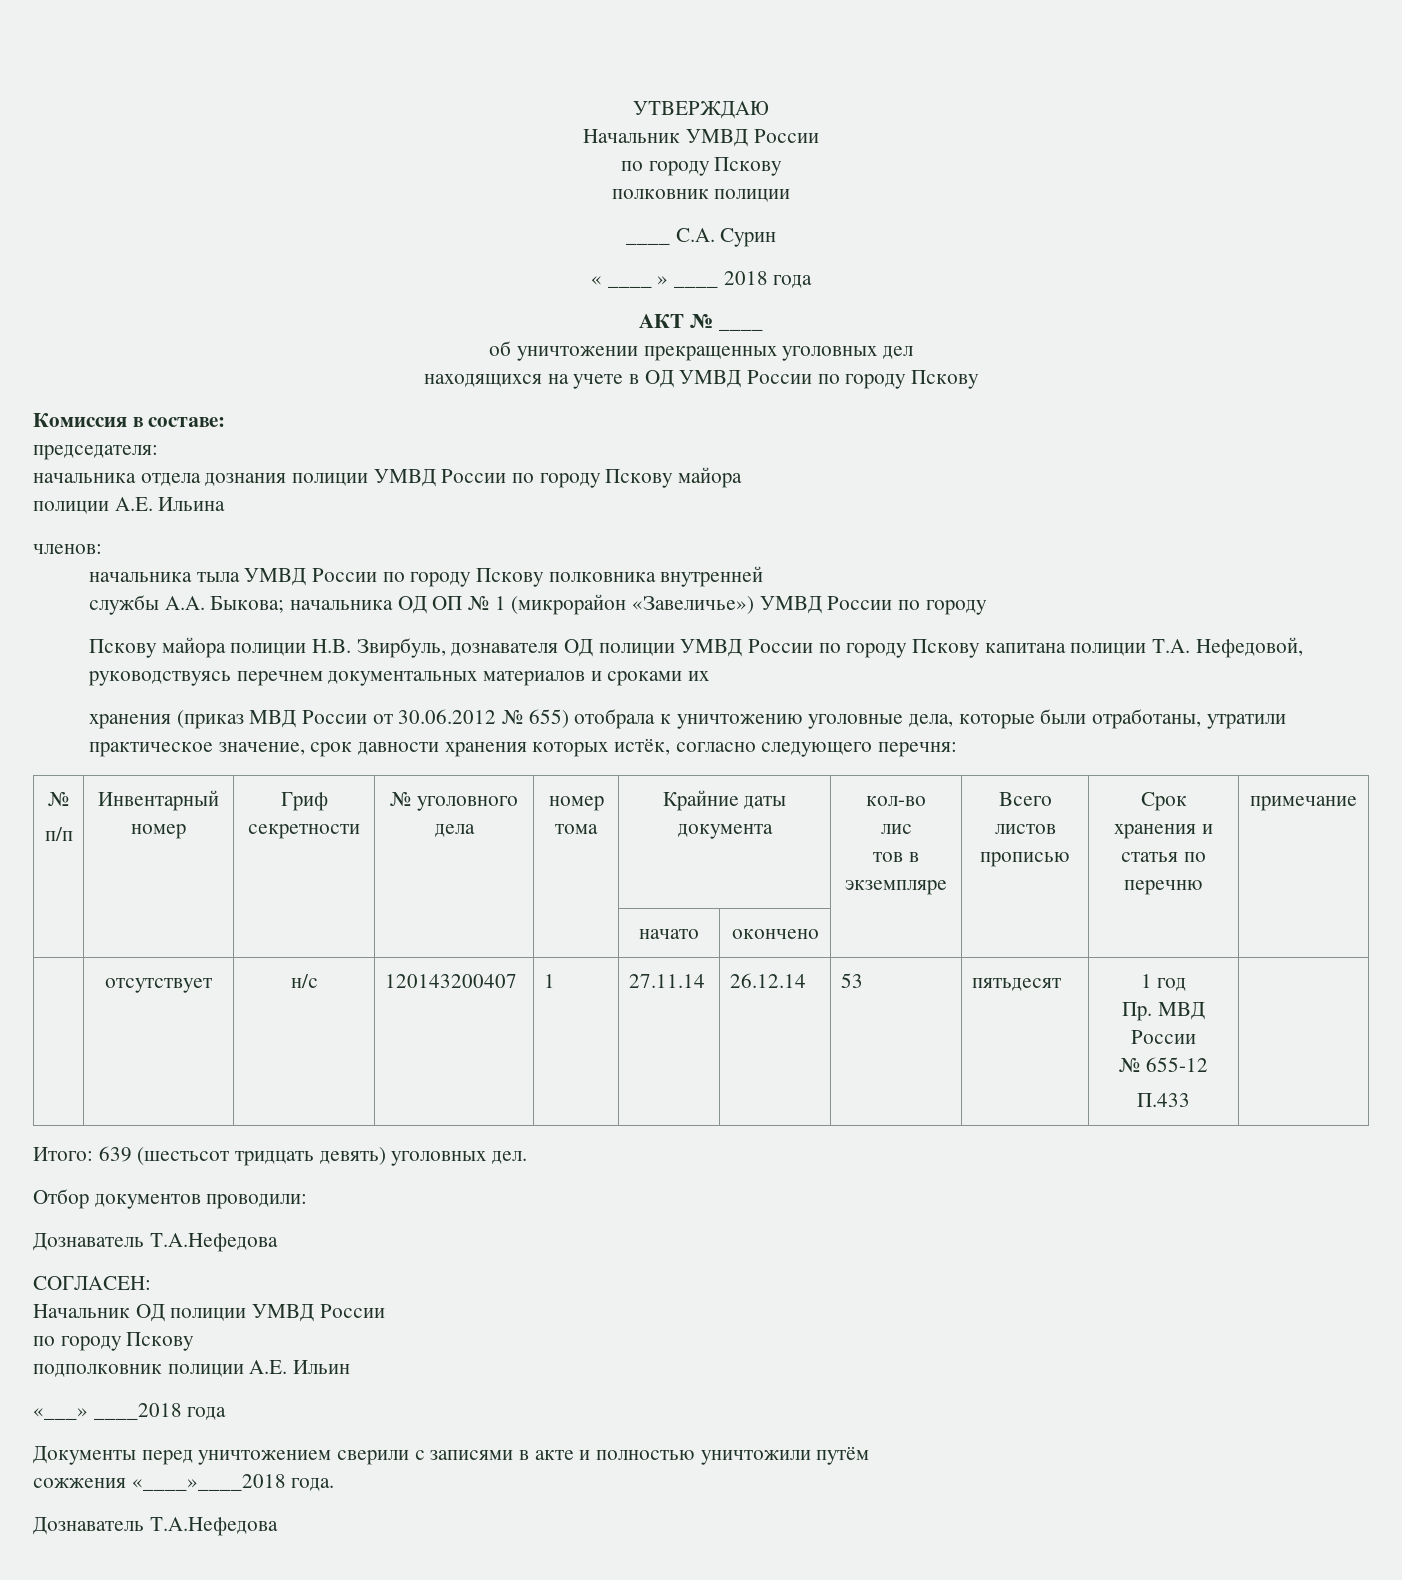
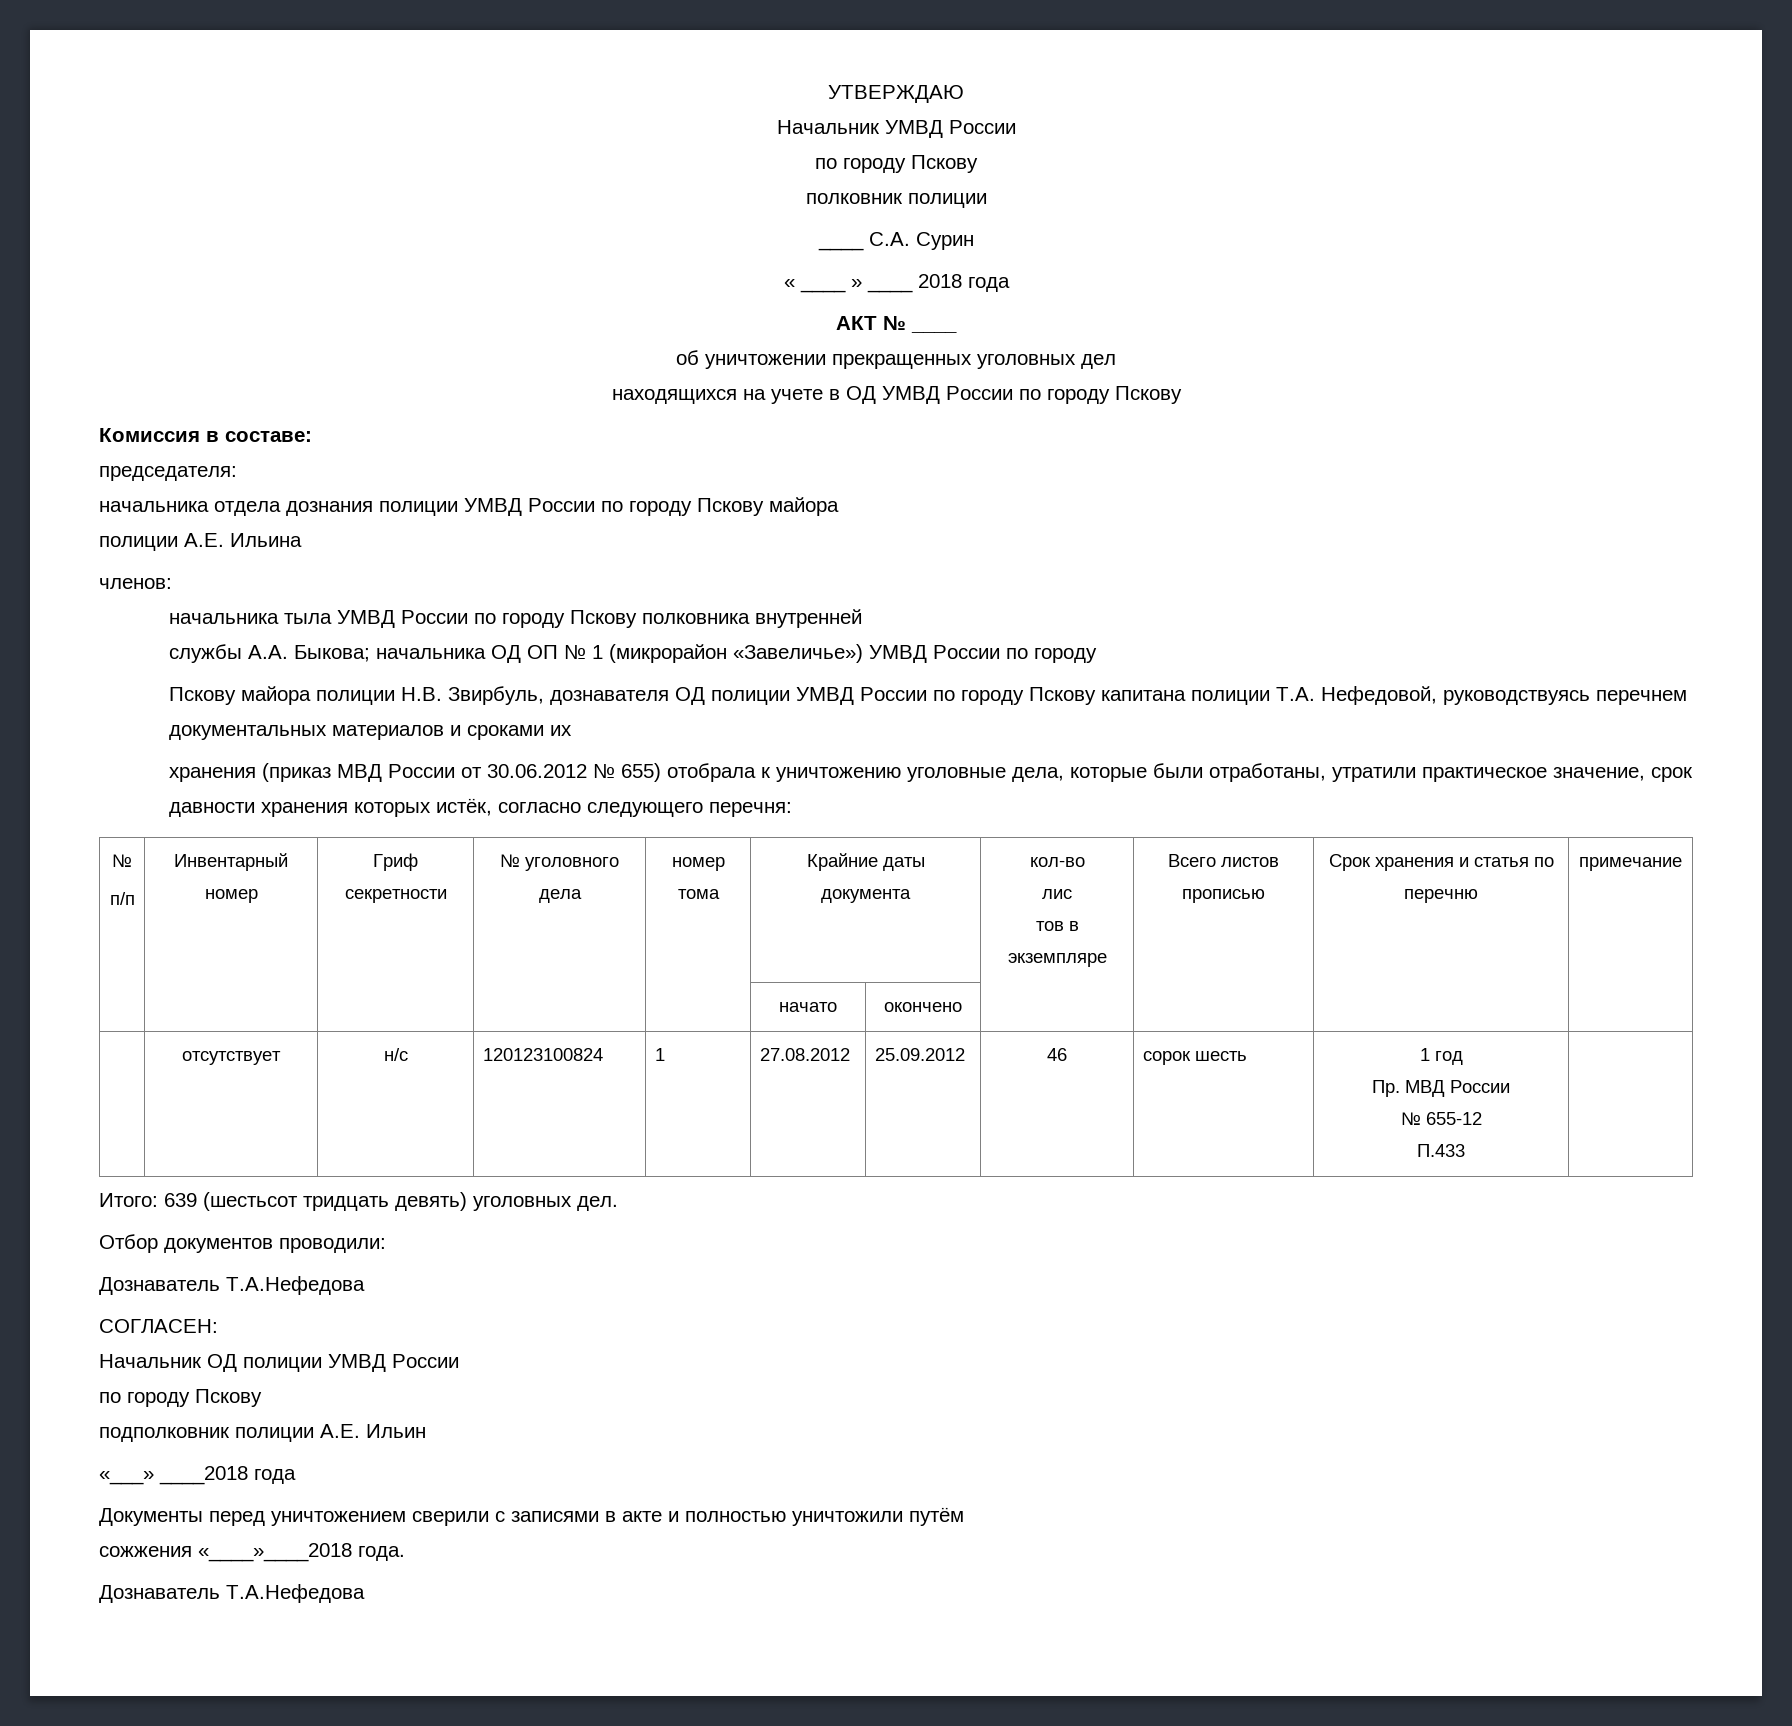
[384,974,517,988] [543,974,555,988] [628,974,705,988] [729,973,806,988] [840,973,863,988] [971,978,1061,991] 120143200407 | 1 | 27.11.14 | 26.12.14 | 53 | пятьдесят -> [482,1048,603,1061] [654,1048,665,1061] [759,1048,850,1061] [874,1048,965,1061] [1047,1048,1067,1061] [1142,1051,1247,1065] 120123100824 | 1 | 27.08.2012 | 25.09.2012 | 46 | сорок шесть

